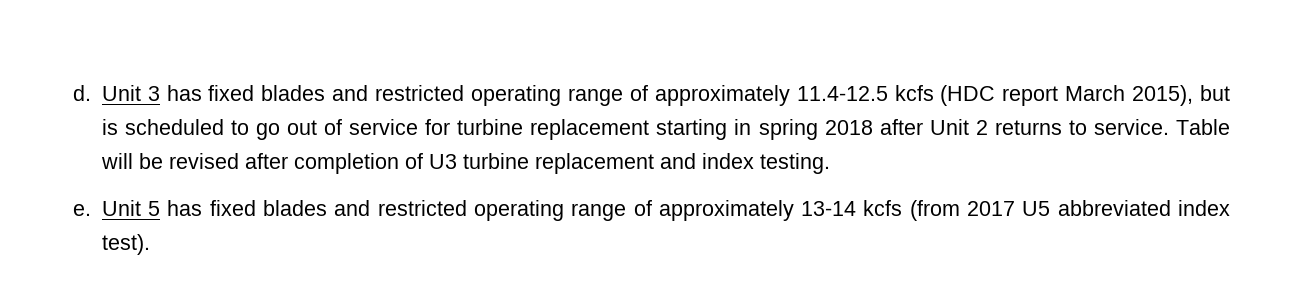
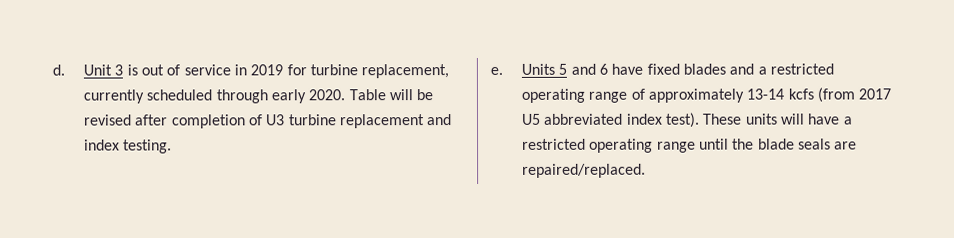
[166,85,1230,106] [101,119,1169,140] has fixed blades and restricted operating range of approximately 11.4-12.5 kcfs (HDC report March 2015), but is scheduled to go out of service for turbine replacement starting in spring 2018 after Unit 2 returns to service. -> [126,64,450,79] [82,89,346,104] is out of service in 2019 for turbine replacement, currently scheduled through early 2020.
[101,200,371,216] Unit 5 has fixed blades and -> [520,63,767,75] Units 5 and 6 have fixed blades and a
(150, 244) none -> [702,113,853,125] [521,138,858,153] [521,163,646,178] These units will have a restricted operating range until the blade seals are repaired/replaced.

